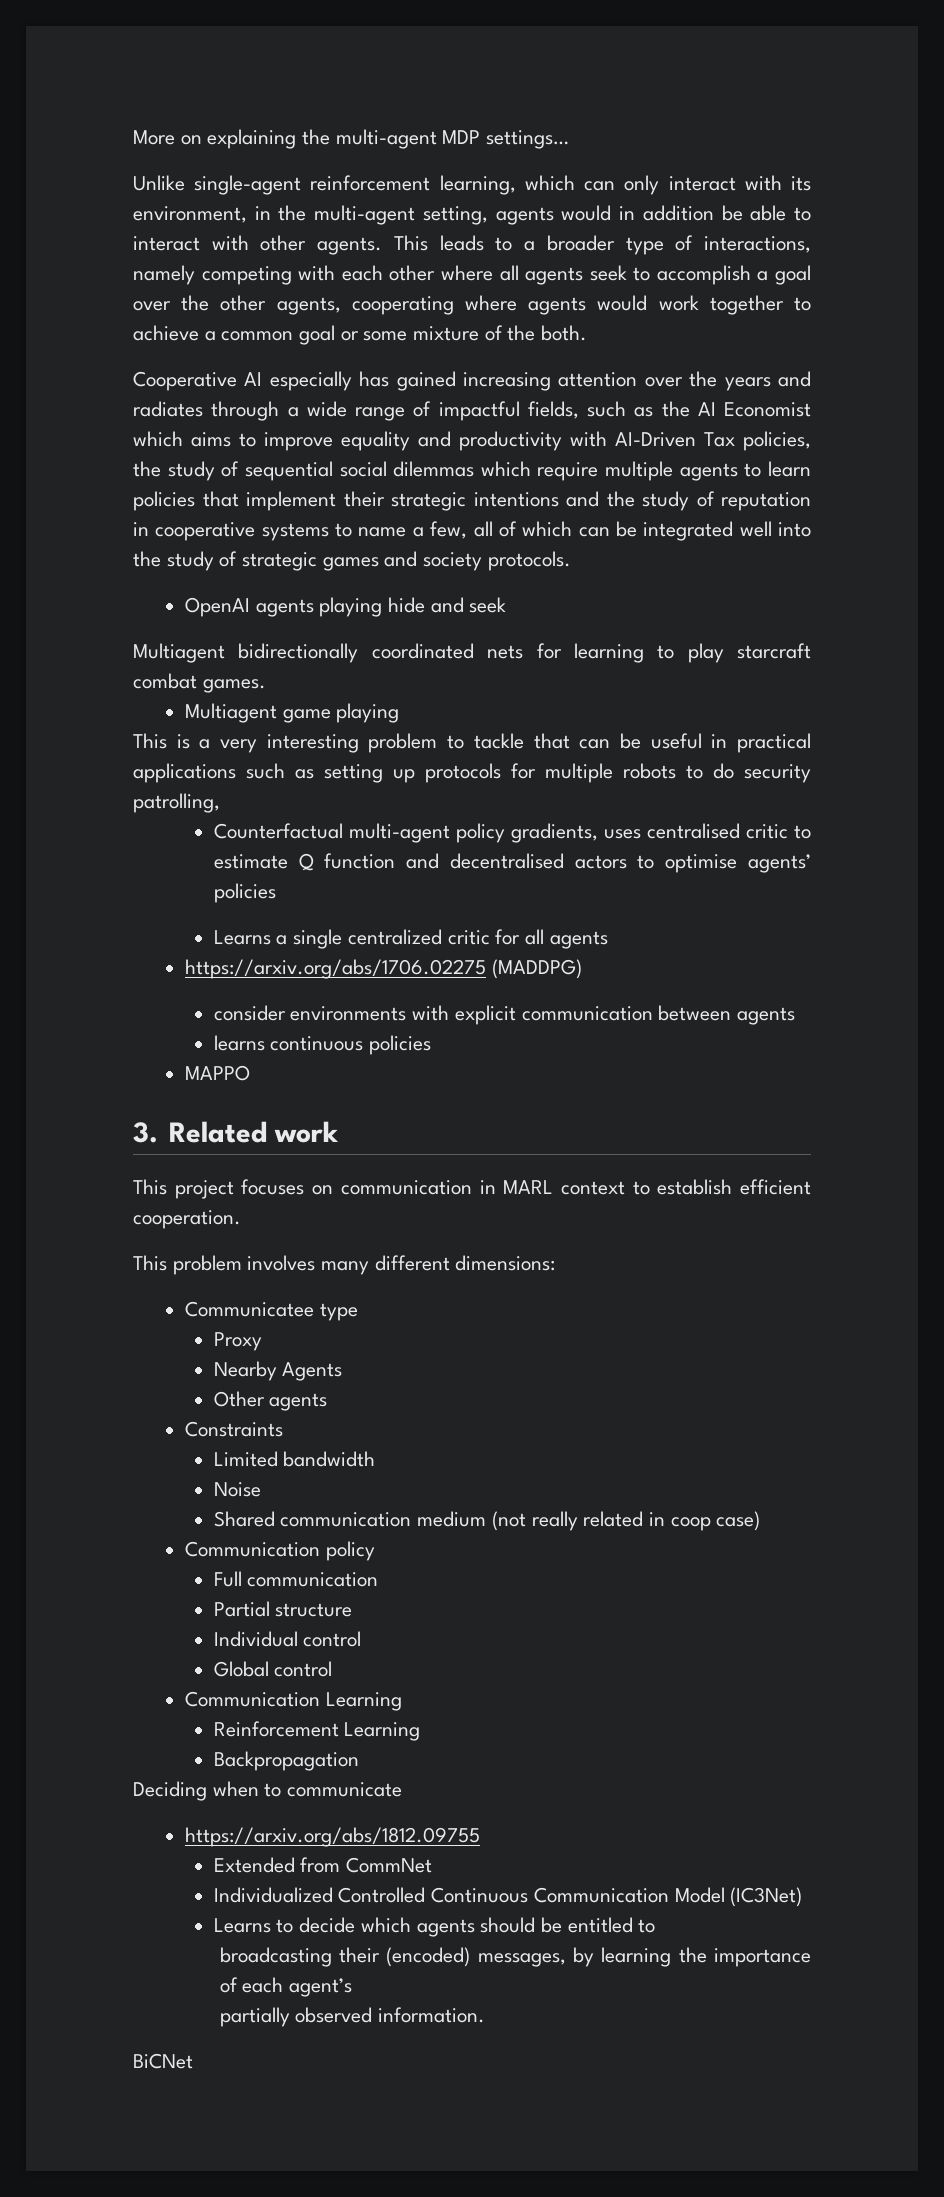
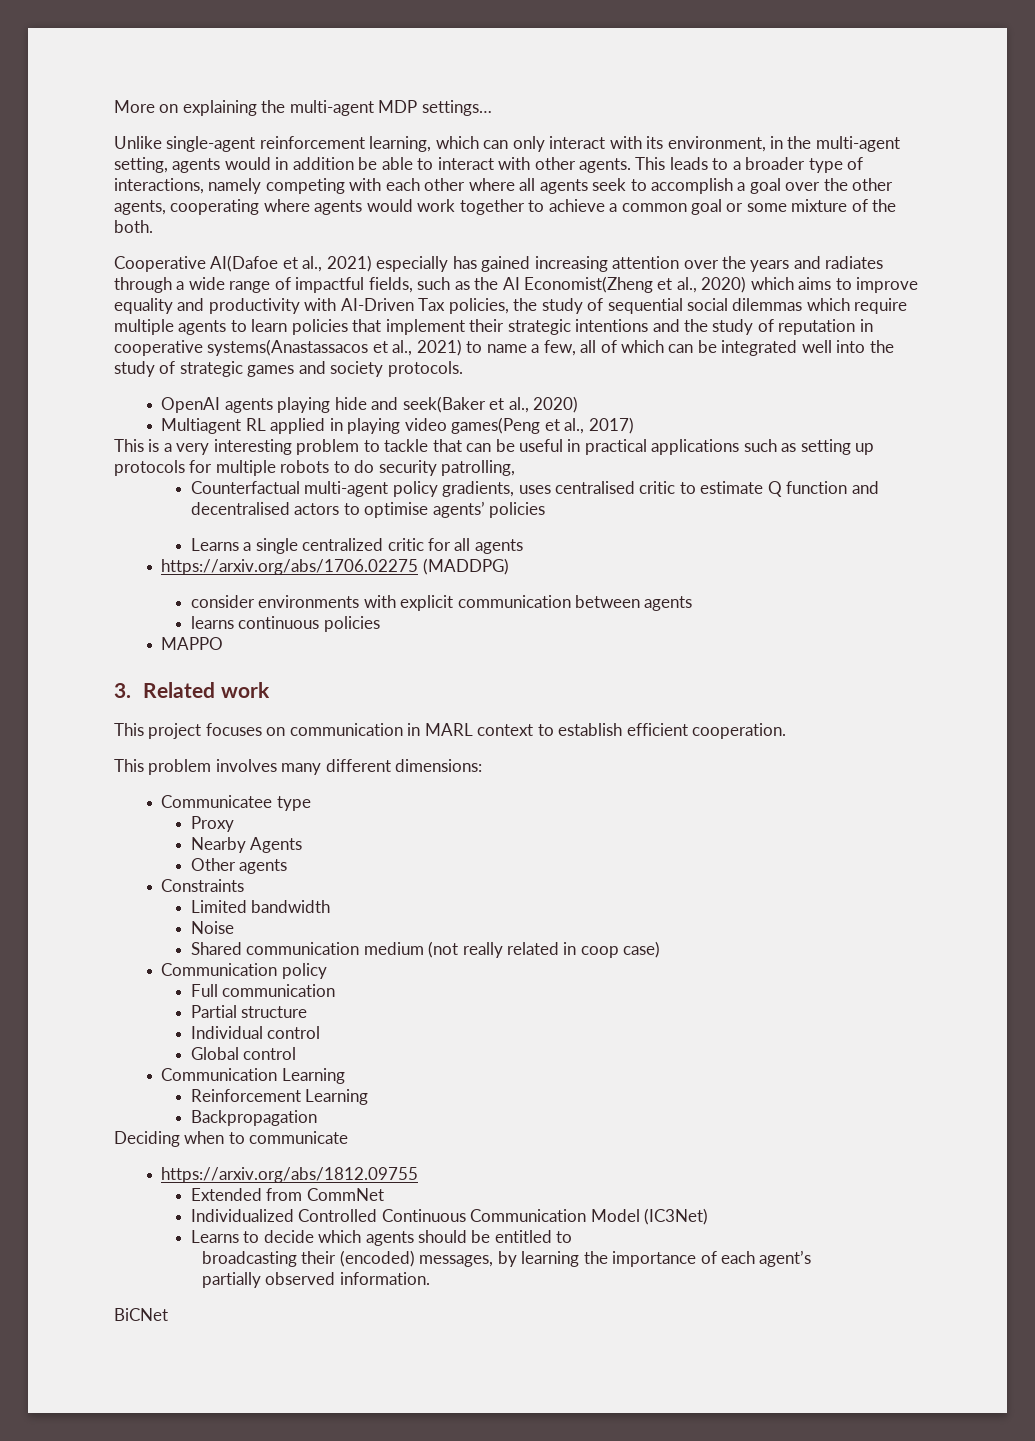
[244,372,263,386] AI -> [210,255,372,272] AI(Dafoe et al., 2021)
[724,402,811,417] Economist -> [524,276,747,293] Economist(Zheng et al., 2020)
[261,523,329,541] systems -> [207,339,462,356] systems(Anastassacos et al., 2021)
[469,597,507,613] [133,643,811,663] [133,673,266,693] [184,703,400,723] seek // Multiagent bidirectionally coordinated nets for learning to play starcraft combat games. // Multiagent game playing -> [402,396,579,413] [161,417,634,434] seek(Baker et al., 2020) // Multiagent RL applied in playing video games(Peng et al., 2017)

